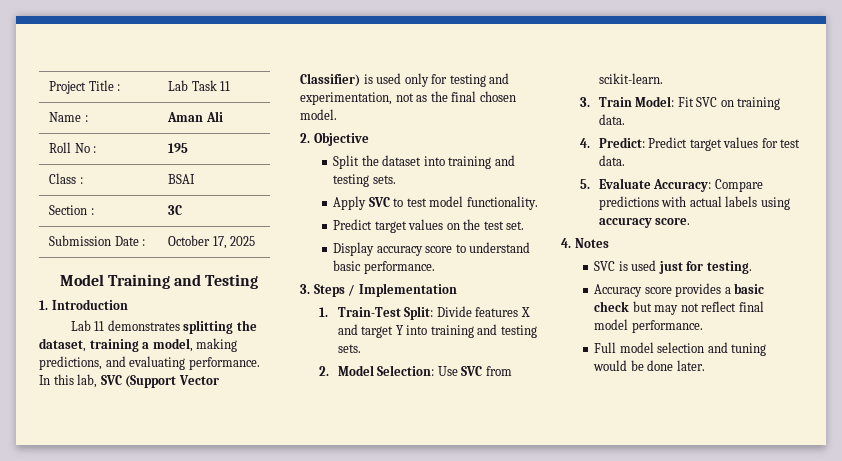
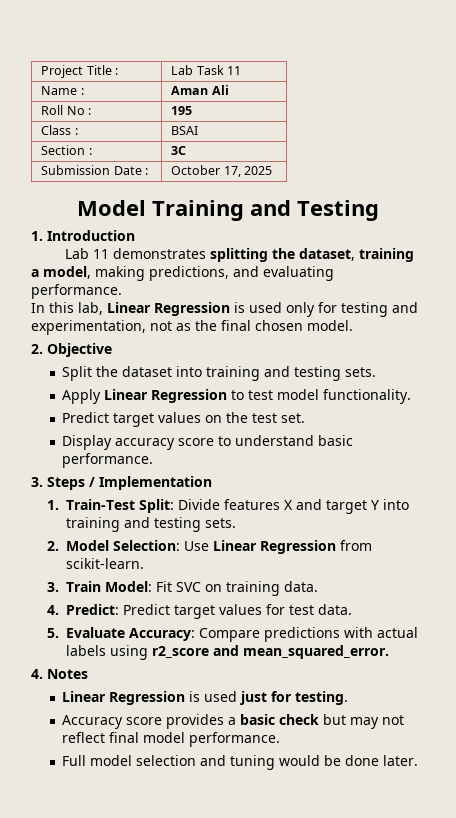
[100,375,219,388] [300,73,360,87] SVC (Support Vector Classifier) -> [107,302,230,316] Linear Regression
[368,197,390,207] SVC -> [104,389,228,403] Linear Regression
[461,366,483,376] SVC -> [212,540,336,554] Linear Regression
[598,217,691,228] accuracy score. -> [151,645,389,659] r2_score and mean_squared_error.
[594,261,616,271] SVC -> [62,691,186,705] Linear Regression

